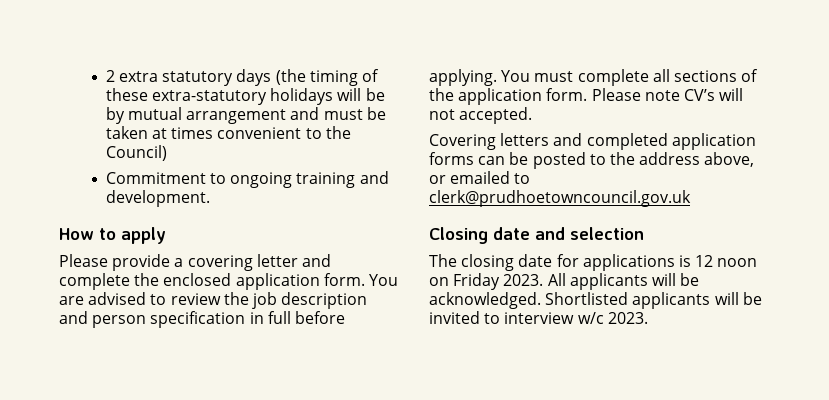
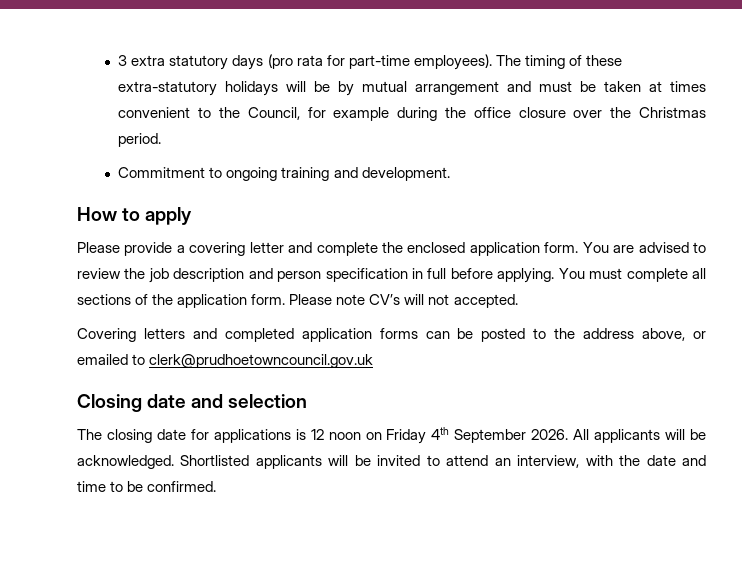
[105,70,115,82] 2 -> [118,55,128,66] 3
[275,69,306,85] (the -> [267,54,521,70] (pro rata for part-time employees). The
[105,145,167,161] Council) -> [247,107,706,121] [118,133,162,147] Council, for example during the office closure over the Christmas period.
[503,274,544,286] 2023. -> [431,427,569,443] 4th September 2026.
[504,312,648,324] interview w/c 2023. -> [446,455,706,468] [77,481,217,492] attend an interview, with the date and time to be confirmed.

